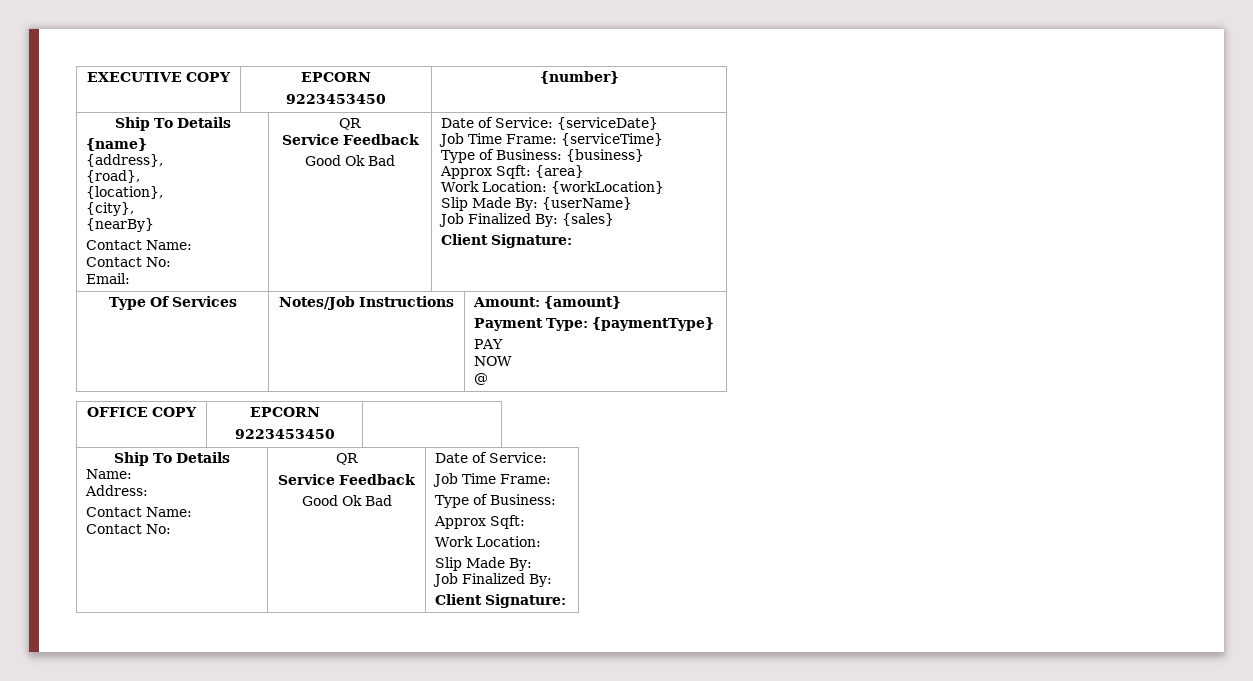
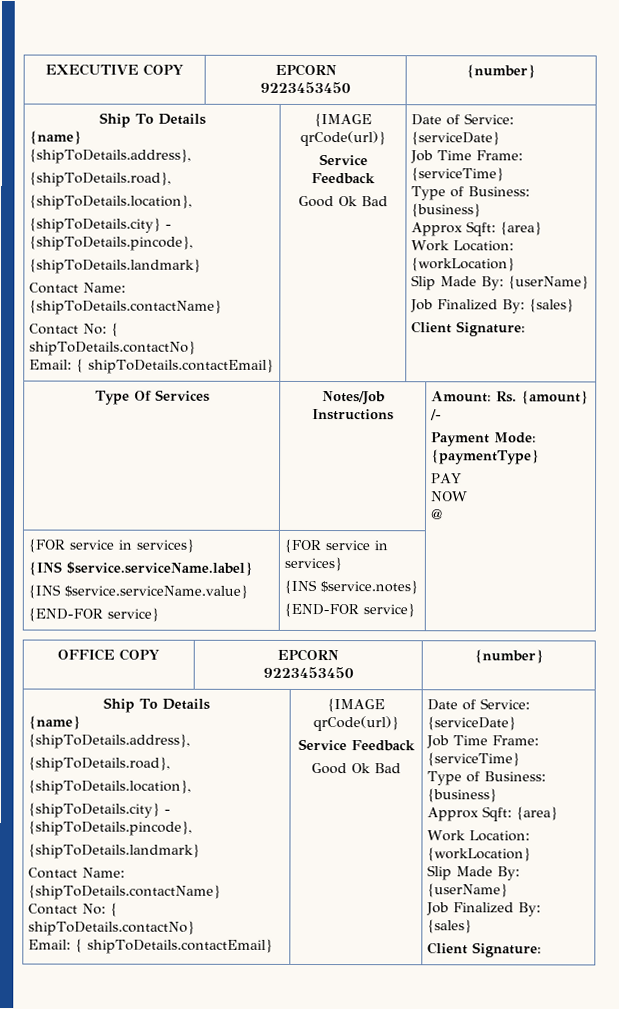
[85,154,163,167] [85,170,140,183] [85,186,163,199] [85,202,134,216] [85,218,154,232] [85,240,192,250] [85,257,171,267] [85,273,130,284] [339,118,361,130] {address}, // {road}, // {location}, // {city}, // {nearBy} // Contact Name: // Contact No: // Email: | QR -> [29,148,192,164] [29,171,172,187] [29,194,193,210] [29,217,173,233] [29,235,194,251] [29,258,202,274] [29,282,127,294] [29,299,223,315] [29,322,120,337] [29,340,197,356] [29,358,275,374] [314,113,372,128] [300,130,386,147] {shipToDetails.address}, // {shipToDetails.road}, // {shipToDetails.location}, // {shipToDetails.city} - {shipToDetails.pincode}, // {shipToDetails.landmark} // Contact Name: {shipToDetails.contactName} // Contact No: { shipToDetails.contactNo} // Email: { shipToDetails.contactEmail} | {IMAGE qrCode(url)}
(540, 302) none -> [496,391,518,403] Rs.
(621, 302) none -> [430,409,443,421] /-
[545,318,588,331] Type: -> [494,432,538,444] Mode:
(488, 379) none -> [28,538,195,553] [28,561,254,576] [28,584,249,599] [28,607,160,622] [284,538,389,554] [284,556,343,572] [284,579,419,595] [284,602,416,618] // {FOR service in services} // {INS $service.serviceName.label} // {INS $service.serviceName.value} // {END-FOR service} | {FOR service in services} // {INS $service.notes} // {END-FOR service} |
[114,452,230,466] [85,469,132,479] [84,485,148,496] [85,507,192,517] [85,524,171,534] [335,453,358,465] [278,474,415,485] [301,495,392,506] [434,452,547,463] [432,473,551,487] [434,494,556,508] [433,515,525,529] [434,536,541,547] [434,557,532,571] [432,573,552,587] // Ship To Details // Name: // Address: // Contact Name: // Contact No: | QR // Service Feedback // Good Ok Bad | Date of Service: // Job Time Frame: // Type of Business: // Approx Sqft: // Work Location: // Slip Made By: // Job Finalized By: -> [473,649,544,664] [103,697,210,713] [28,715,82,730] [28,733,191,749] [28,756,171,772] [28,779,192,795] [28,802,172,818] [28,820,193,836] [28,843,201,859] [28,867,126,879] [28,884,222,900] [28,902,119,917] [28,920,196,936] [28,938,274,954] [327,698,385,713] [313,716,399,732] [297,738,416,752] [311,763,401,775] [427,698,531,711] [427,716,517,731] [426,735,540,749] [427,752,521,767] [427,771,547,786] [427,788,498,803] [427,806,559,822] [427,830,531,842] [427,847,532,862] [427,865,521,881] [427,883,509,898] [426,902,542,917] [427,919,473,934] {number} // Ship To Details // {name} // {shipToDetails.address}, // {shipToDetails.road}, // {shipToDetails.location}, // {shipToDetails.city} - {shipToDetails.pincode}, // {shipToDetails.landmark} // Contact Name: {shipToDetails.contactName} // Contact No: { shipToDetails.contactNo} // Email: { shipToDetails.contactEmail} | {IMAGE qrCode(url)} // Service Feedback // Good Ok Bad | Date of Service: {serviceDate} // Job Time Frame: {serviceTime} // Type of Business: {business} // Approx Sqft: {area} // Work Location: {workLocation} // Slip Made By: {userName} // Job Finalized By: {sales}

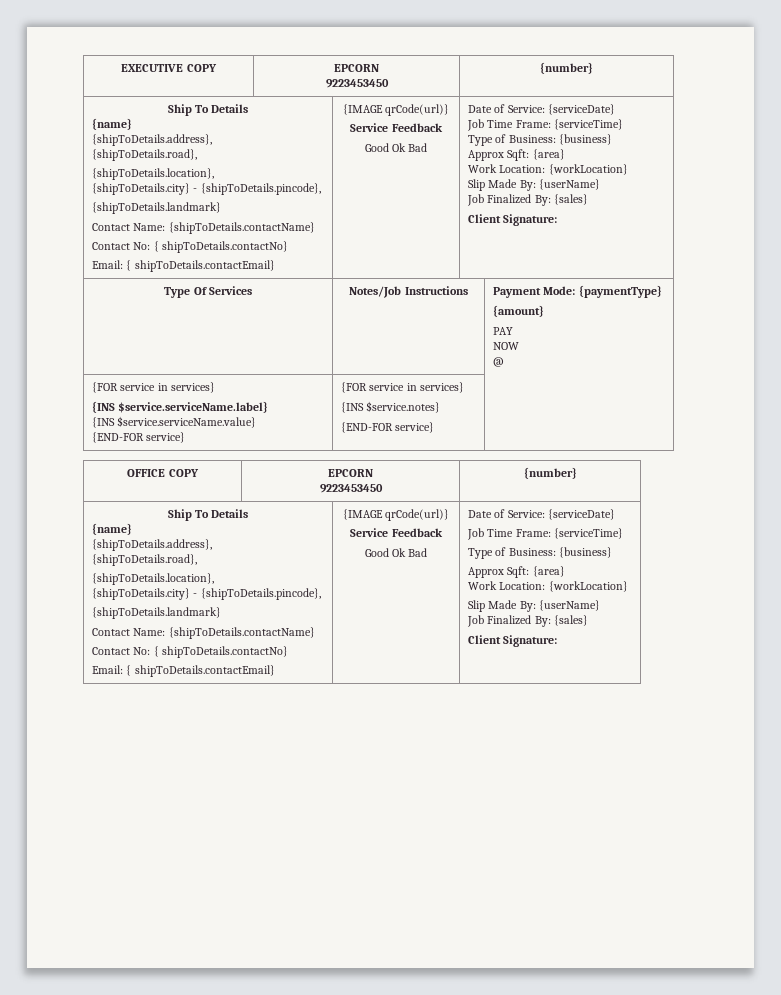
[431,390,590,405] [430,409,443,421] Amount: Rs. {amount} /- // -> (468, 290) none
(541, 457) none -> [493,305,545,317] // {amount}

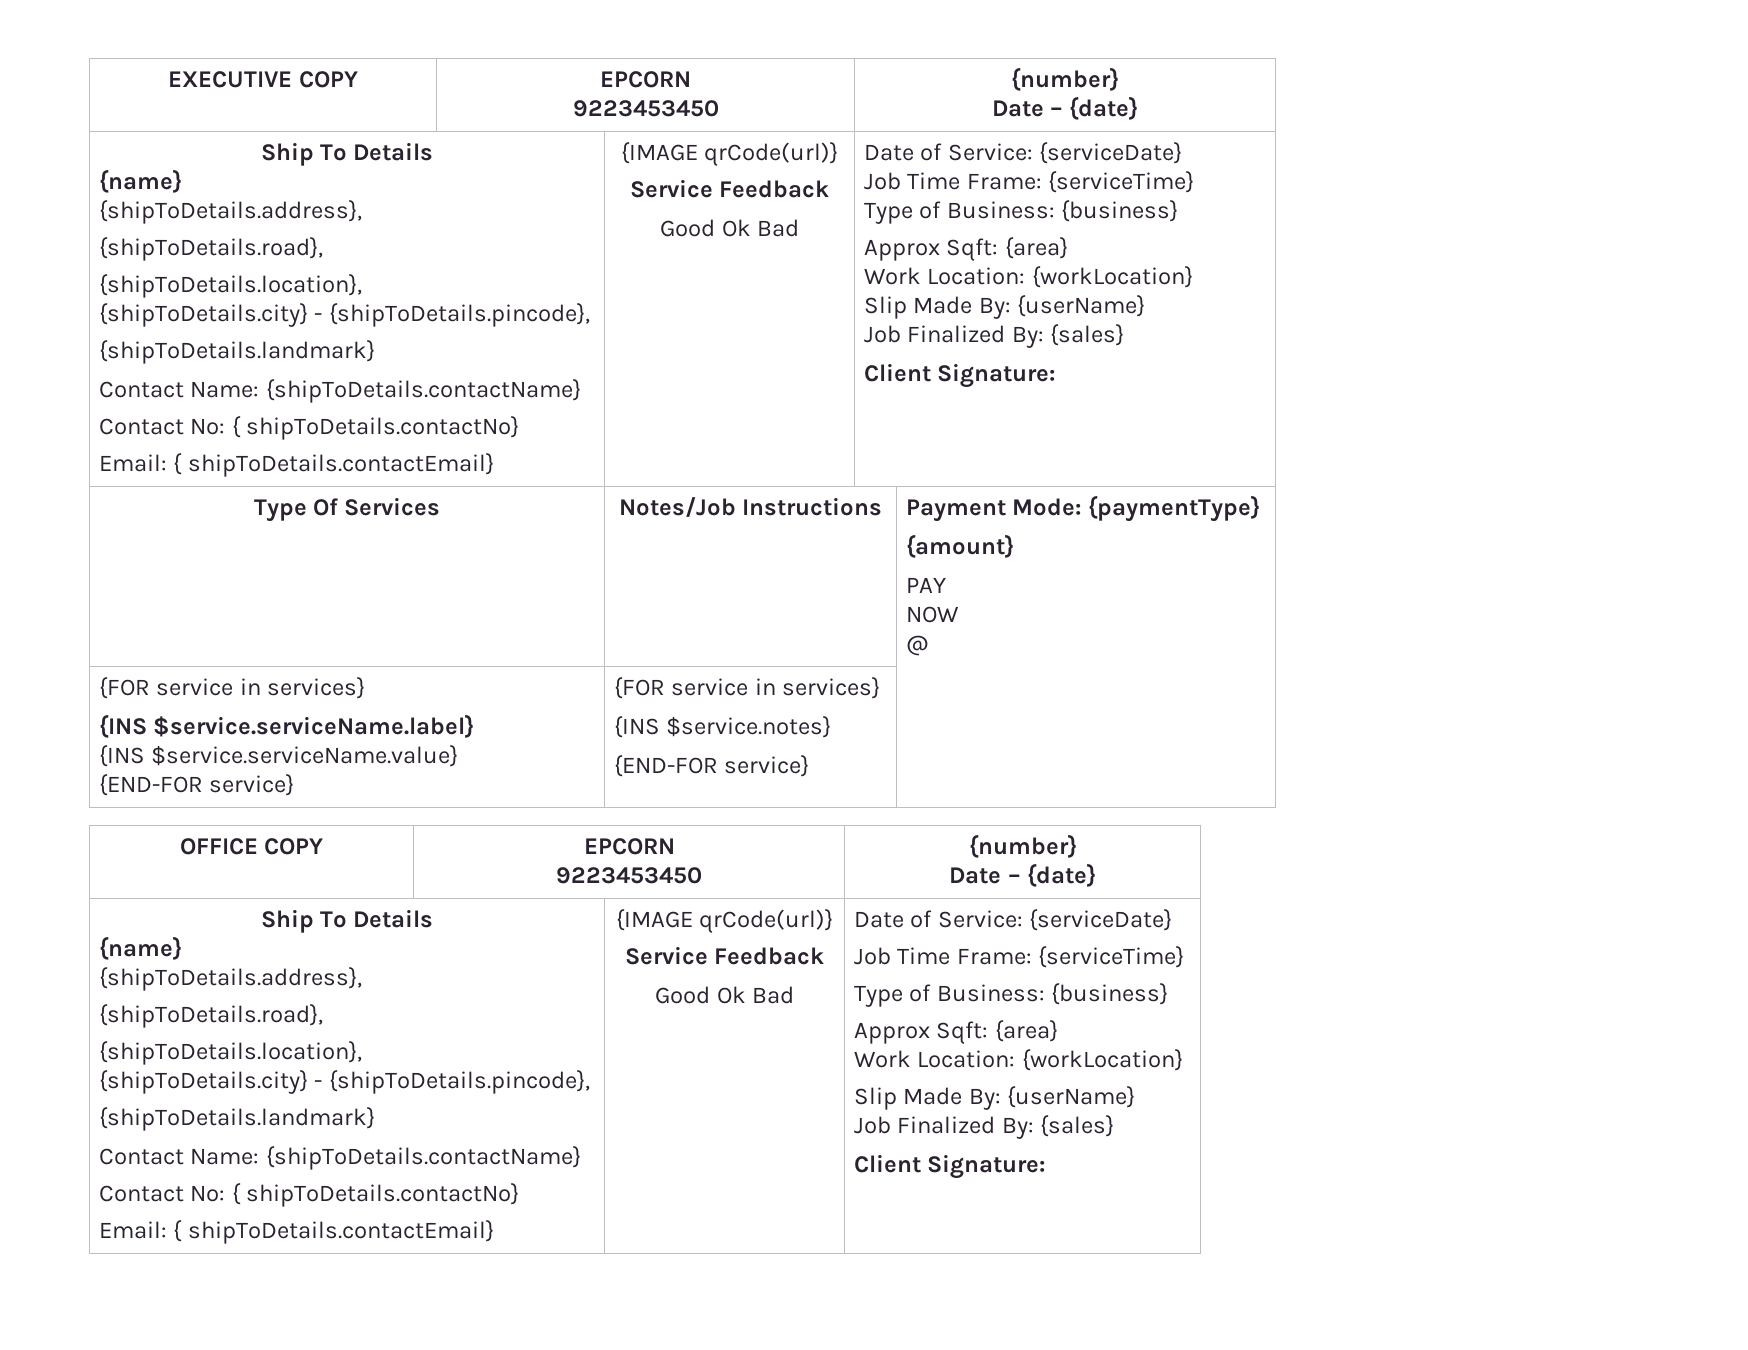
(593, 68) none -> [991,96,1139,120] // Date – {date}
(577, 473) none -> [949,863,1096,887] // Date – {date}

